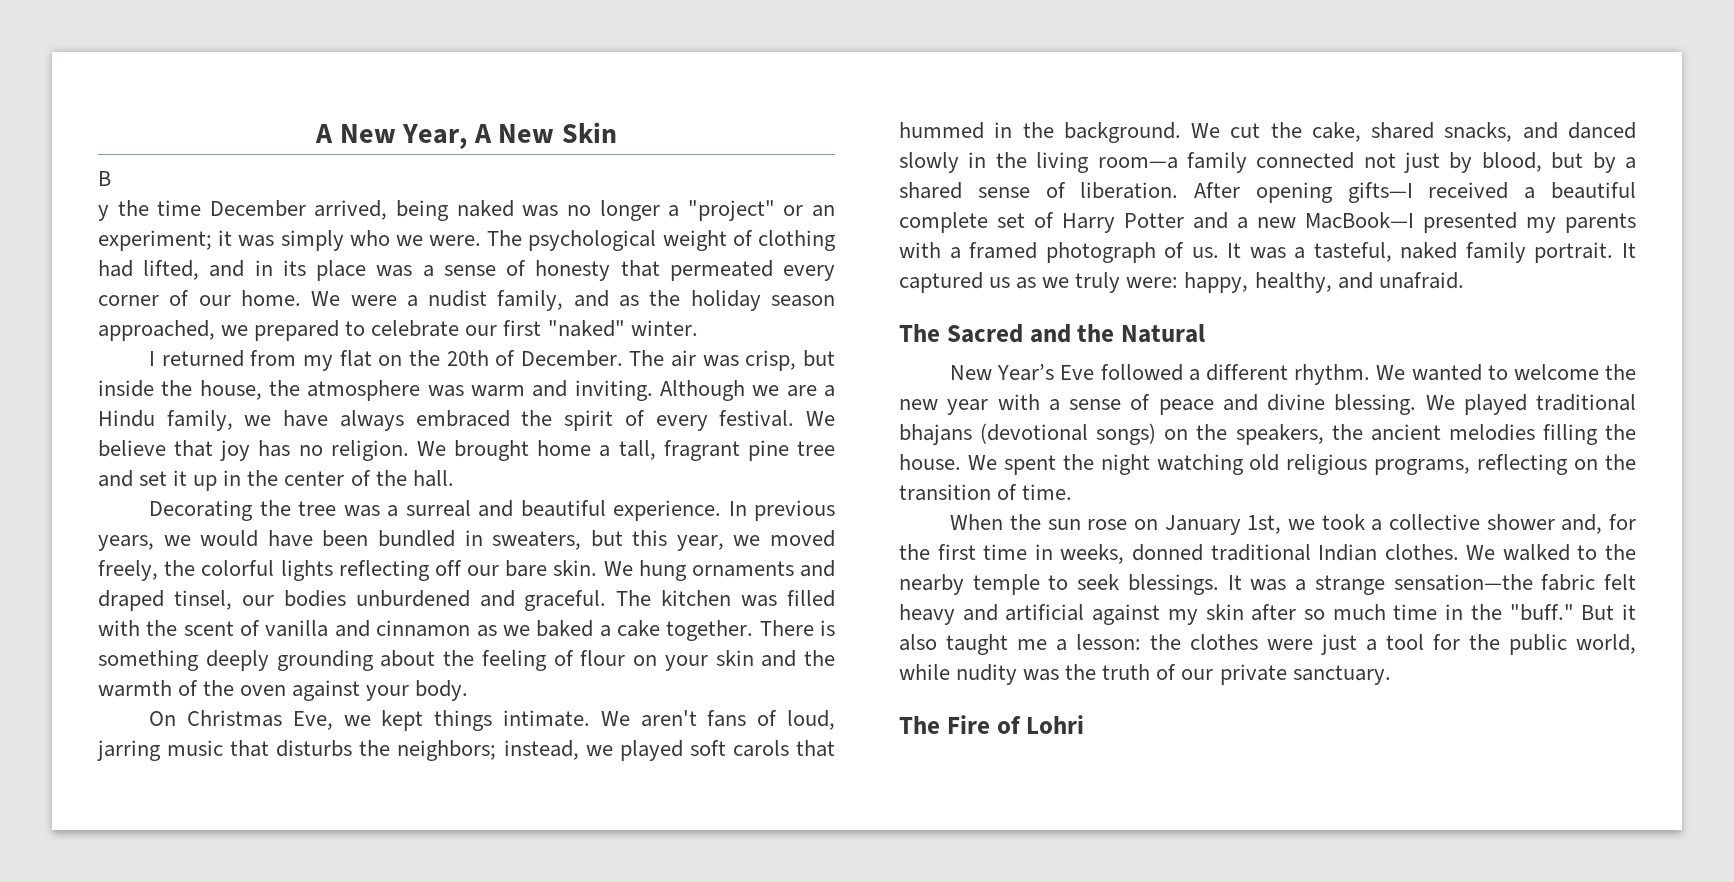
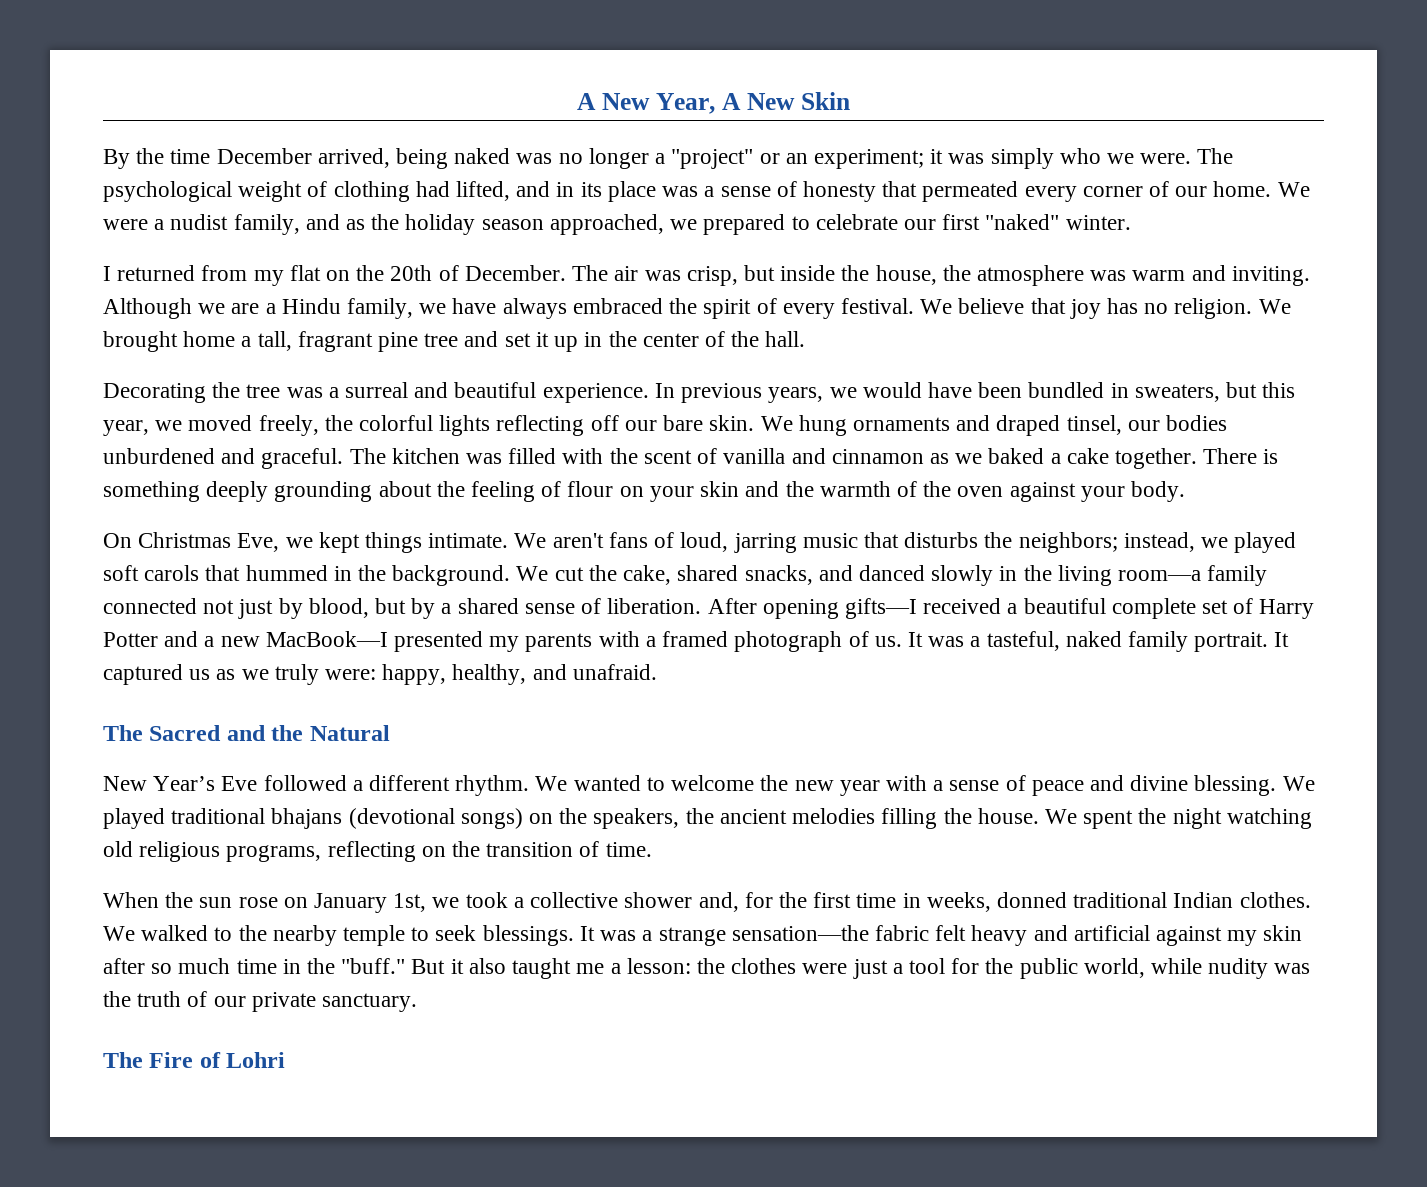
[98,171,111,186] [98,205,109,221] B // y -> [103,149,130,169] By

